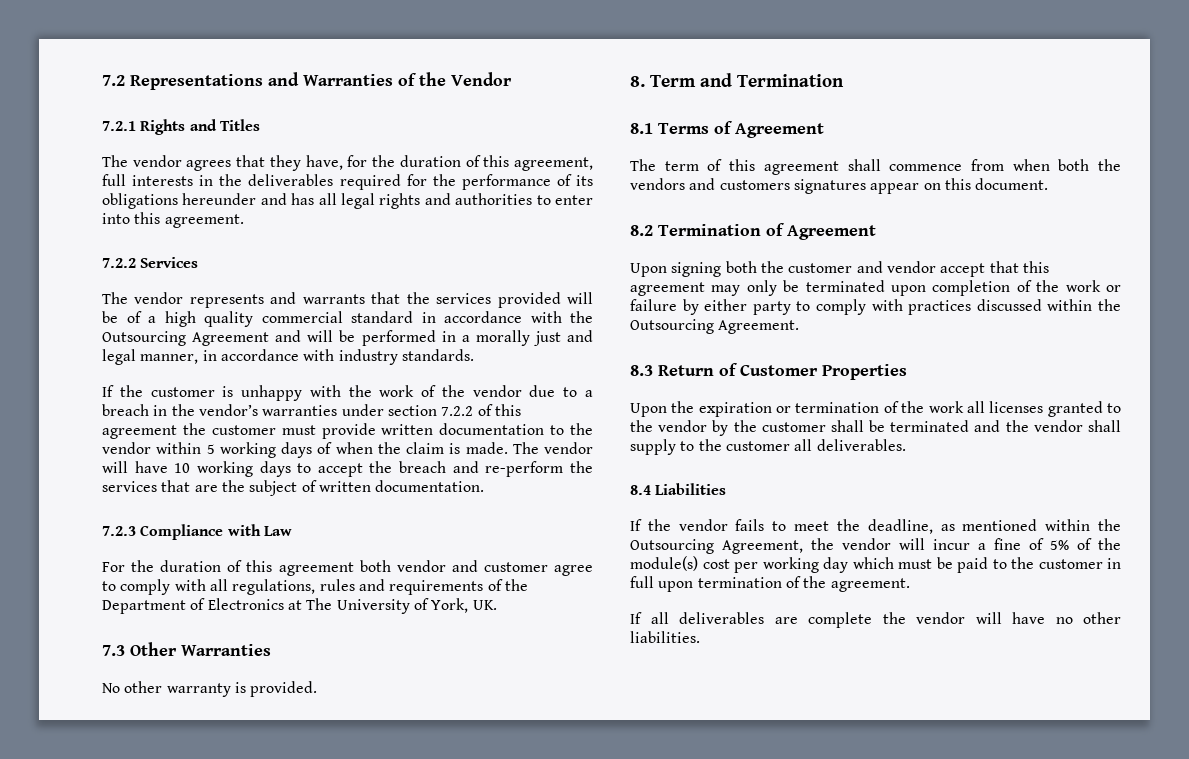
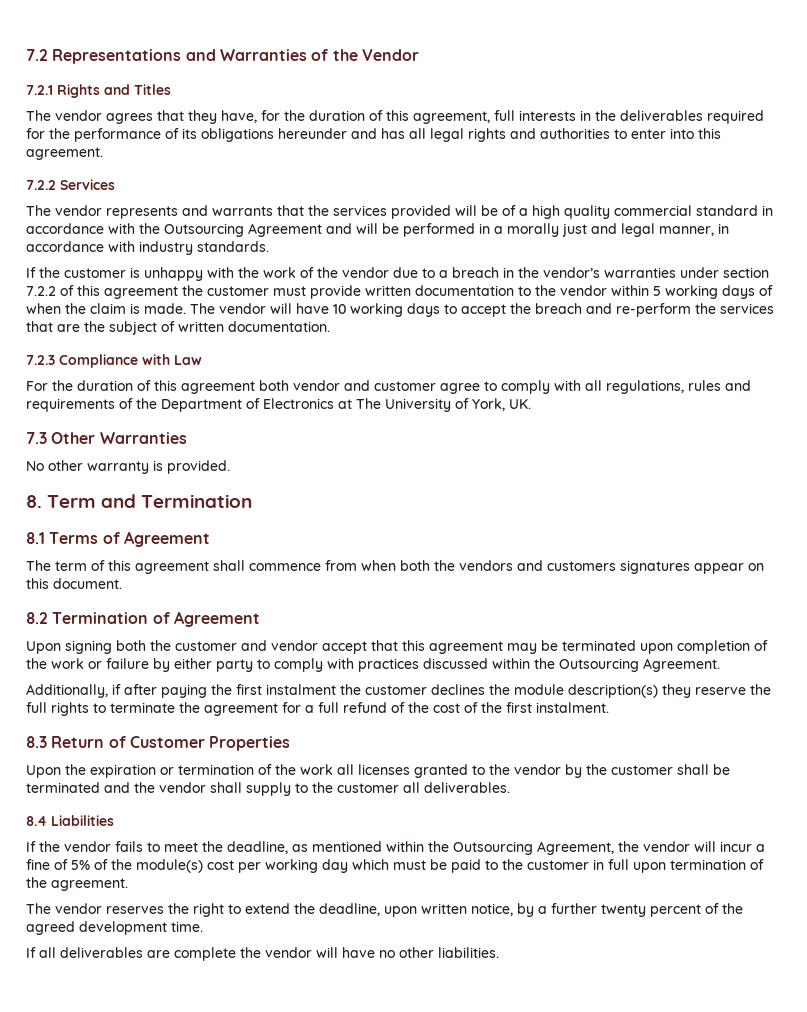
[746,280,777,296] only -> (537, 648) none
(800, 327) none -> [26,684,771,698] [26,702,609,716] // Additionally, if after paying the first instalment the customer declines the module description(s) they reserve the full rights to terminate the agreement for a full refund of the cost of the first instalment.
(910, 585) none -> [26,903,743,917] [26,921,203,935] // The vendor reserves the right to extend the deadline, upon written notice, by a further twenty percent of the agreed development time.

